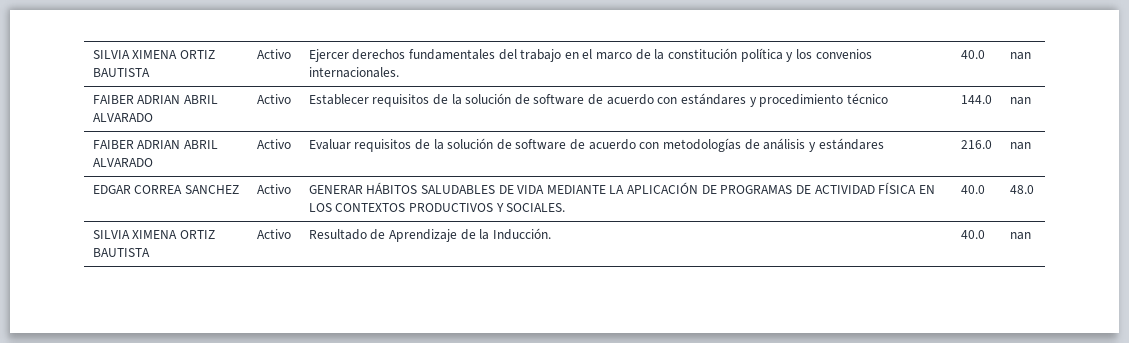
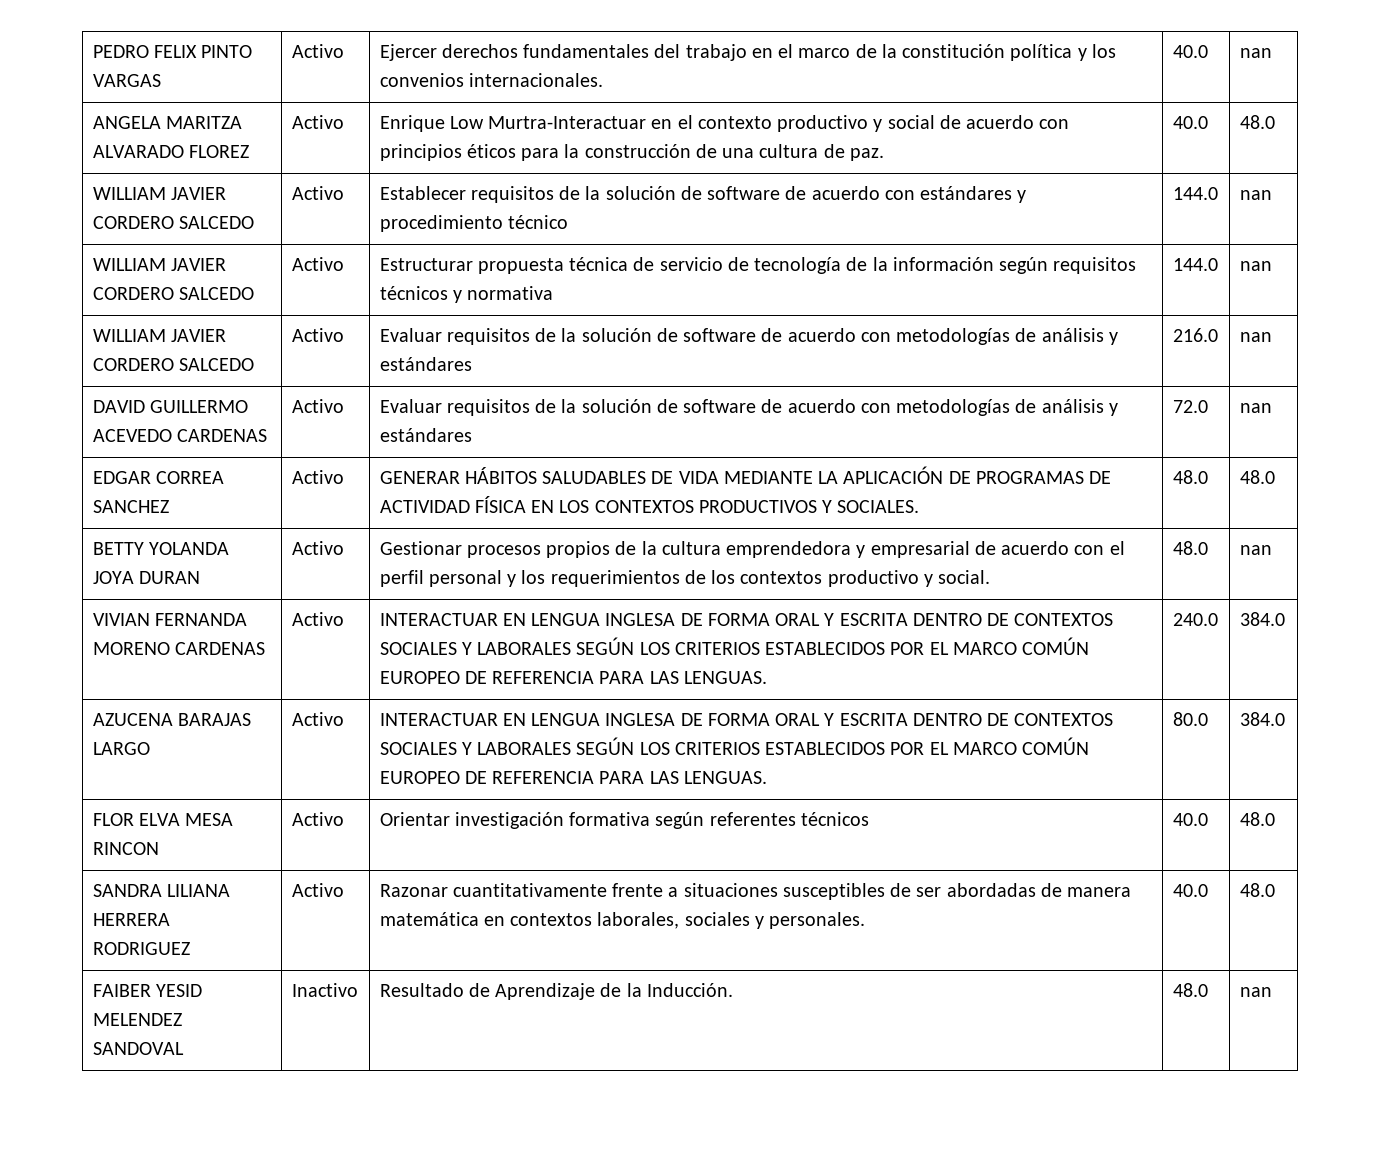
[92,50,215,59] [92,68,150,77] SILVIA XIMENA ORTIZ BAUTISTA -> [92,45,253,58] [92,74,161,87] PEDRO FELIX PINTO VARGAS
[92,95,218,104] [92,113,153,122] FAIBER ADRIAN ABRIL ALVARADO -> [92,116,242,129] [92,145,249,158] [291,115,344,129] [379,115,1070,132] [379,144,884,161] [1172,116,1208,129] [1239,115,1275,129] [92,187,226,200] [92,216,254,229] ANGELA MARITZA ALVARADO FLOREZ | Activo | Enrique Low Murtra-Interactuar en el contexto productivo y social de acuerdo con principios éticos para la construcción de una cultura de paz. | 40.0 | 48.0 // WILLIAM JAVIER CORDERO SALCEDO
[92,140,218,149] [92,158,153,167] FAIBER ADRIAN ABRIL ALVARADO -> [92,258,226,271] [92,287,254,300] [291,257,344,271] [379,257,1137,274] [379,286,554,303] [1172,258,1218,271] [1239,261,1272,271] [92,329,226,342] [92,358,254,371] WILLIAM JAVIER CORDERO SALCEDO | Activo | Estructurar propuesta técnica de servicio de tecnología de la información según requisitos técnicos y normativa | 144.0 | nan // WILLIAM JAVIER CORDERO SALCEDO
(1031, 146) none -> [92,400,248,413] [92,429,267,442] [291,399,344,413] [379,399,1118,416] [379,428,472,442] [1172,400,1208,413] [1239,403,1272,413] // DAVID GUILLERMO ACEVEDO CARDENAS | Activo | Evaluar requisitos de la solución de software de acuerdo con metodologías de análisis y estándares | 72.0 | nan
[960,185,985,194] [1009,185,1034,194] [92,230,215,239] [92,248,150,257] [256,229,291,239] 40.0 | 48.0 // SILVIA XIMENA ORTIZ BAUTISTA | Activo -> [1172,470,1208,484] [1239,470,1275,484] [92,542,229,555] [92,571,200,584] [291,541,344,555] [379,541,1125,558] [379,570,991,587] [1172,541,1208,555] [1239,545,1272,555] [92,613,247,626] [92,642,265,655] [291,612,344,626] [379,613,1114,626] [379,637,1090,655] [379,671,767,684] [1172,613,1218,626] [1239,612,1285,626] [92,713,251,726] [92,742,150,755] [291,712,344,726] [379,713,1114,726] [379,737,1090,755] [379,771,767,784] [1172,712,1208,726] [1239,712,1285,726] [92,813,234,826] [92,842,159,855] [291,812,344,826] [379,812,869,829] [1172,813,1208,826] [1239,812,1275,826] [92,884,230,897] [92,913,170,926] [92,942,190,955] [291,883,344,897] [379,883,1132,900] [379,912,866,929] [1172,884,1208,897] [1239,883,1275,897] [92,984,202,997] [92,1013,182,1026] [92,1042,184,1055] [291,983,358,997] 48.0 | 48.0 // BETTY YOLANDA JOYA DURAN | Activo | Gestionar procesos propios de la cultura emprendedora y empresarial de acuerdo con el perfil personal y los requerimientos de los contextos productivo y social. | 48.0 | nan // VIVIAN FERNANDA MORENO CARDENAS | Activo | INTERACTUAR EN LENGUA INGLESA DE FORMA ORAL Y ESCRITA DENTRO DE CONTEXTOS SOCIALES Y LABORALES SEGÚN LOS CRITERIOS ESTABLECIDOS POR EL MARCO COMÚN EUROPEO DE REFERENCIA PARA LAS LENGUAS. | 240.0 | 384.0 // AZUCENA BARAJAS LARGO | Activo | INTERACTUAR EN LENGUA INGLESA DE FORMA ORAL Y ESCRITA DENTRO DE CONTEXTOS SOCIALES Y LABORALES SEGÚN LOS CRITERIOS ESTABLECIDOS POR EL MARCO COMÚN EUROPEO DE REFERENCIA PARA LAS LENGUAS. | 80.0 | 384.0 // FLOR ELVA MESA RINCON | Activo | Orientar investigación formativa según referentes técnicos | 40.0 | 48.0 // SANDRA LILIANA HERRERA RODRIGUEZ | Activo | Razonar cuantitativamente frente a situaciones susceptibles de ser abordadas de manera matemática en contextos laborales, sociales y personales. | 40.0 | 48.0 // FAIBER YESID MELENDEZ SANDOVAL | Inactivo
[960,230,985,239] 40.0 -> [1172,983,1208,997] 48.0

